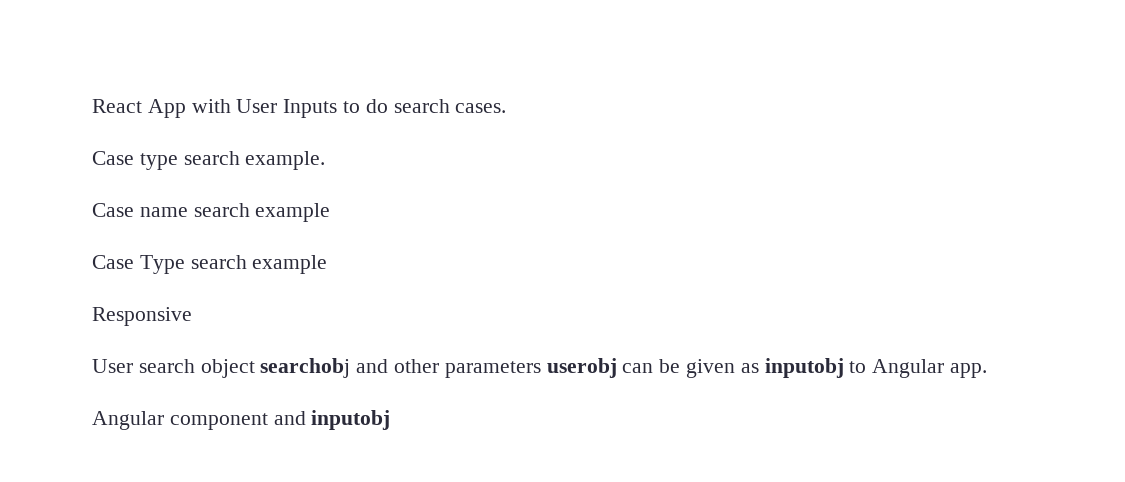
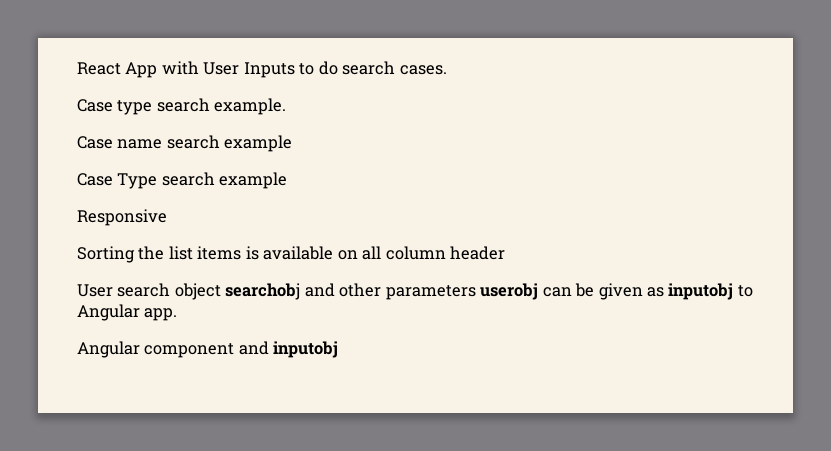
(192, 316) none -> [77,246,506,263] // Sorting the list items is available on all column header

